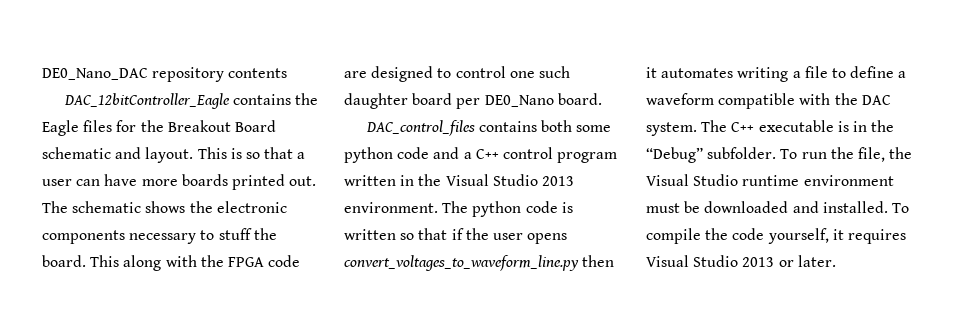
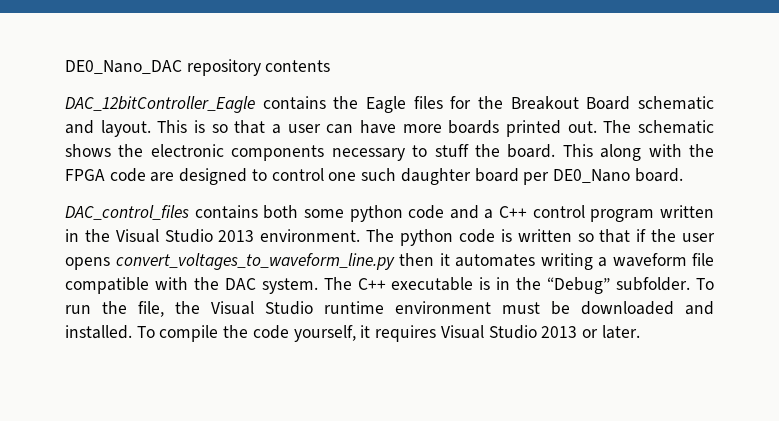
[804,66,907,78] [646,93,714,105] file to define a waveform -> [612,253,714,267] waveform file

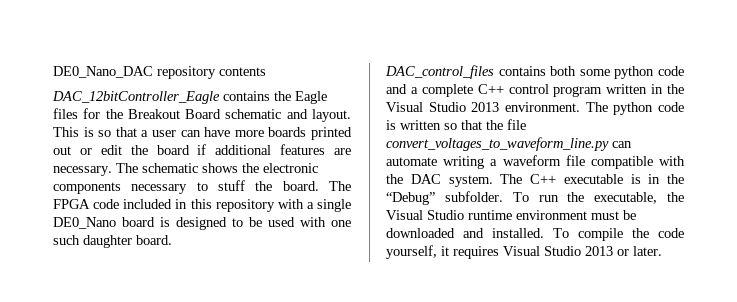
[567,121,597,133] out. -> [53,144,351,155] [53,166,112,176] out or edit the board if additional features are necessary.
[562,144,714,161] [65,168,630,185] This along with the FPGA code are designed to control one such daughter board per DE0_Nano -> [329,181,351,191] [53,199,351,212] [53,217,351,230] [53,235,132,248] The FPGA code included in this repository with a single DE0_Nano board is designed to be used with one such daughter
(494, 214) none -> [421,84,473,97] complete
[636,229,716,242] [65,253,535,270] if the user opens convert_voltages_to_waveform_line.py then it automates -> [486,119,526,130] [386,137,632,151] [386,157,437,166] the file convert_voltages_to_waveform_line.py can automate
[138,301,164,317] file, -> [594,192,658,204] executable,

